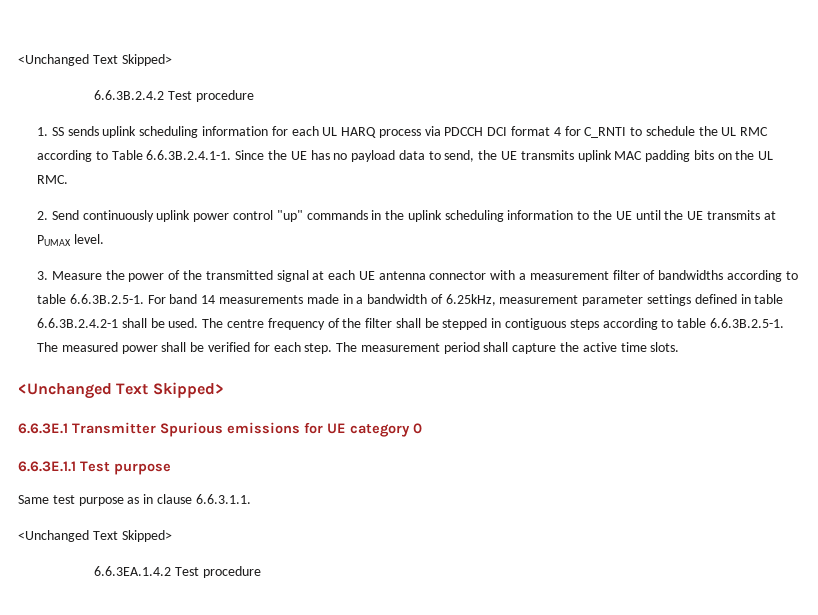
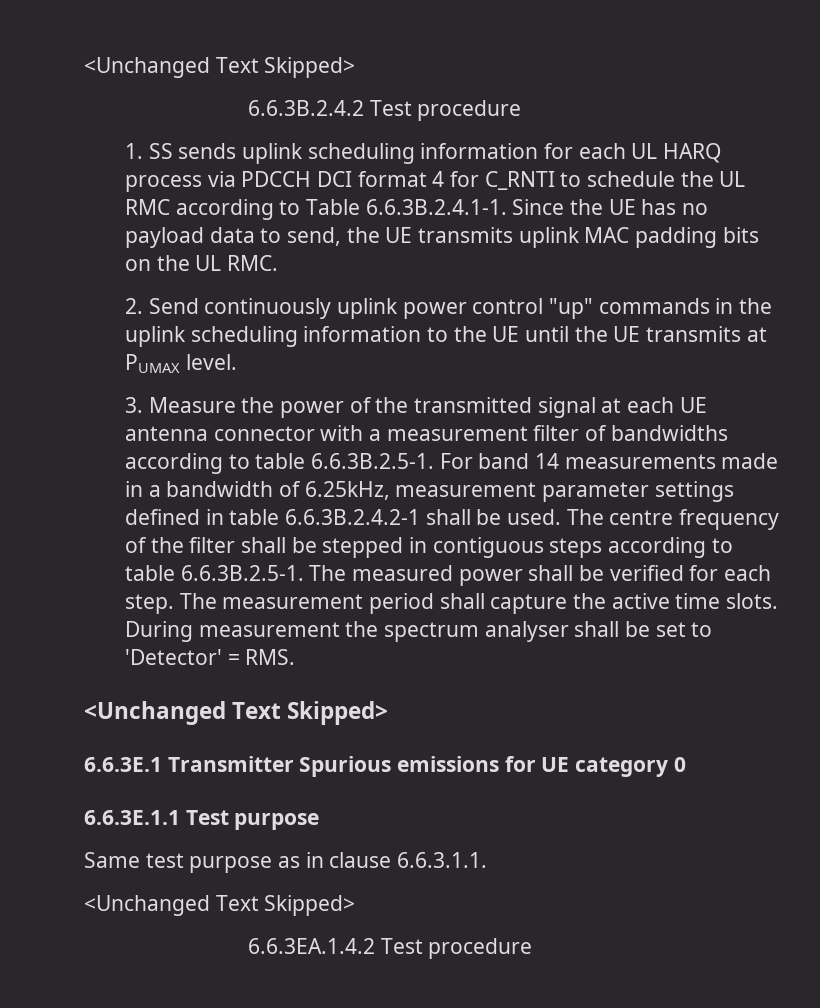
(680, 347) none -> [124,621,713,642] [124,649,296,665] During measurement the spectrum analyser shall be set to 'Detector' = RMS.

